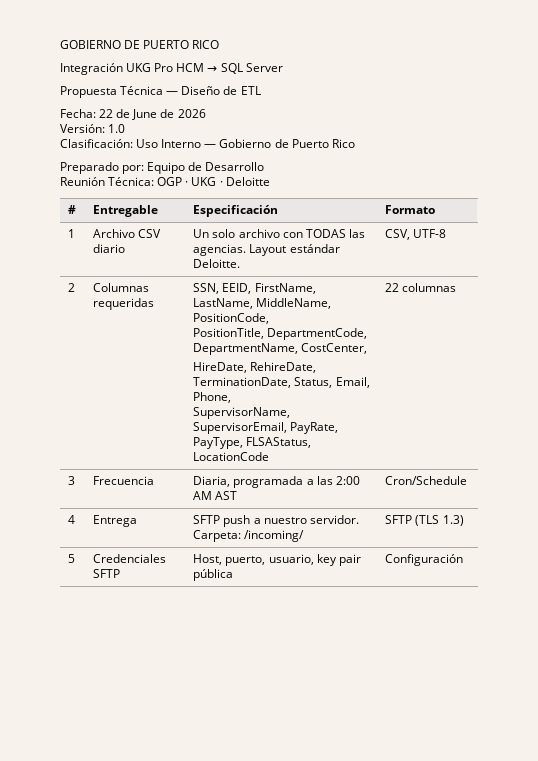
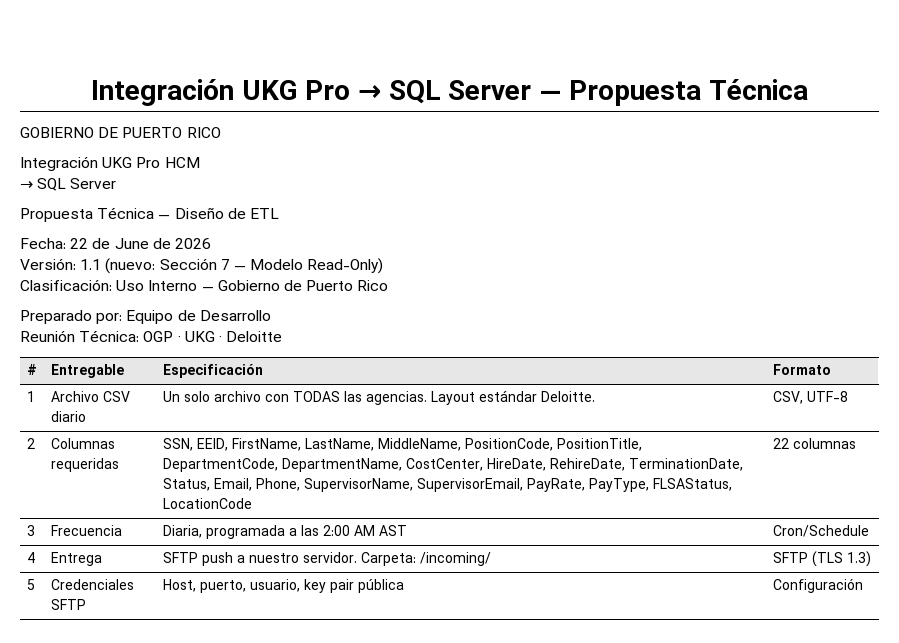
(60, 44) none -> [91,79,808,106] Integración UKG Pro → SQL Server — Propuesta Técnica //
(205, 67) none -> (200, 162) //
[108,124,126,133] 1.0 -> [80,258,384,274] 1.1 (nuevo: Sección 7 — Modelo Read-Only)
(270, 318) // -> (553, 444) none
(368, 348) // -> (483, 464) none
(232, 397) // -> (300, 484) none

